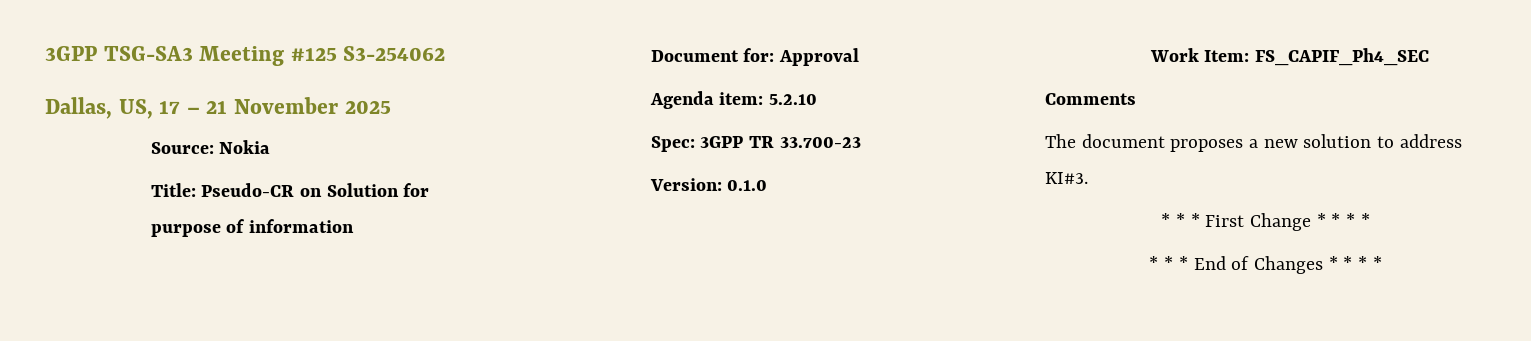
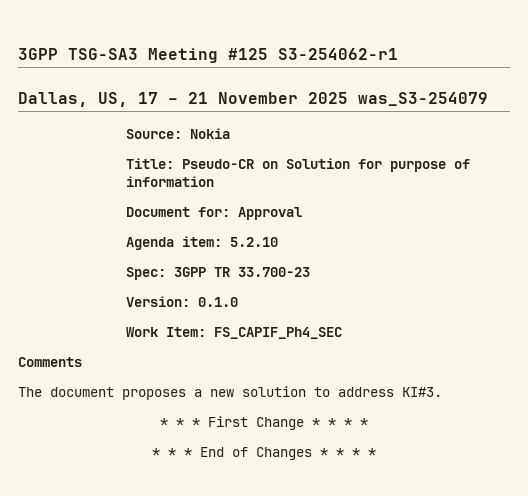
[343,46,446,61] S3-254062 -> [278,48,398,60] S3-254062-r1
(391, 107) none -> [358,92,488,106] was_S3-254079

